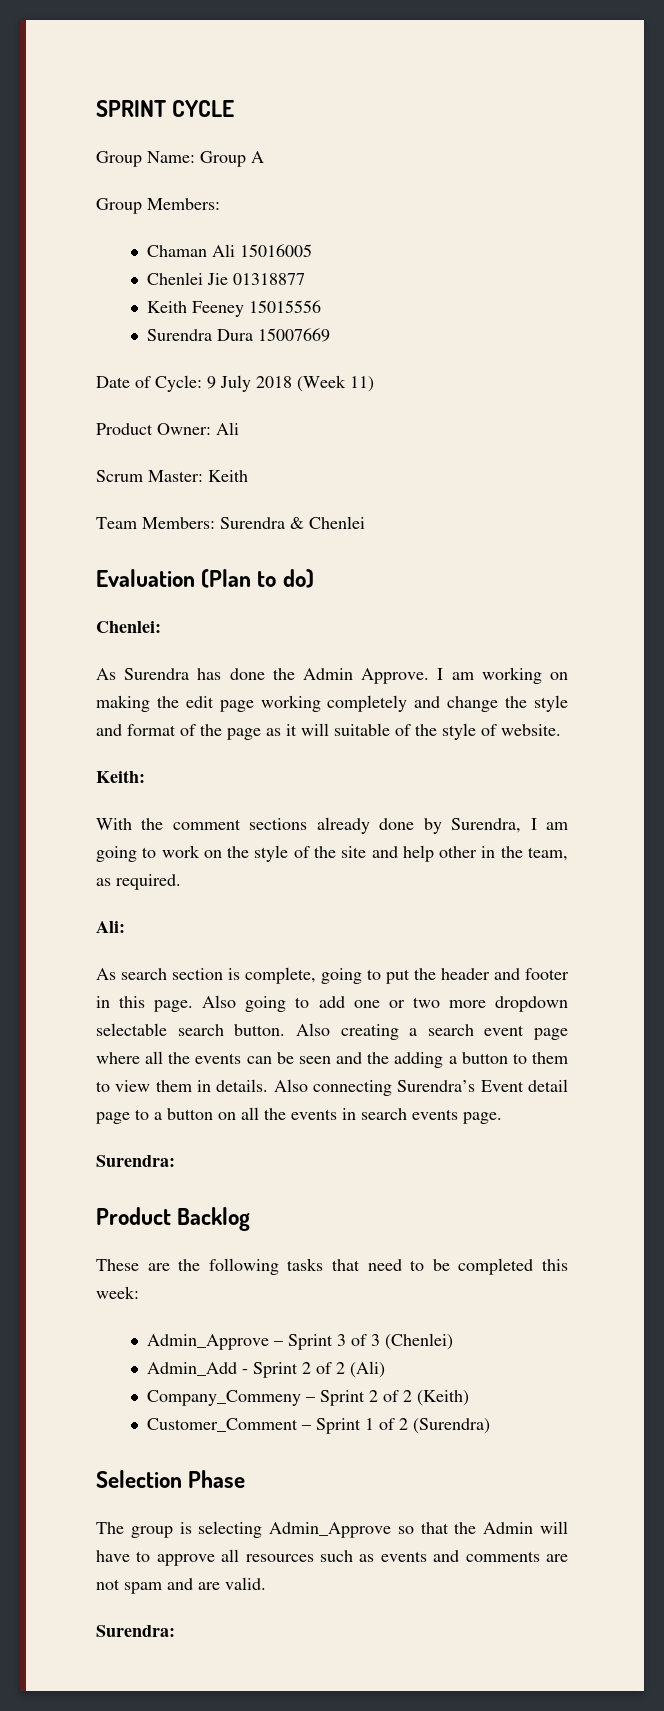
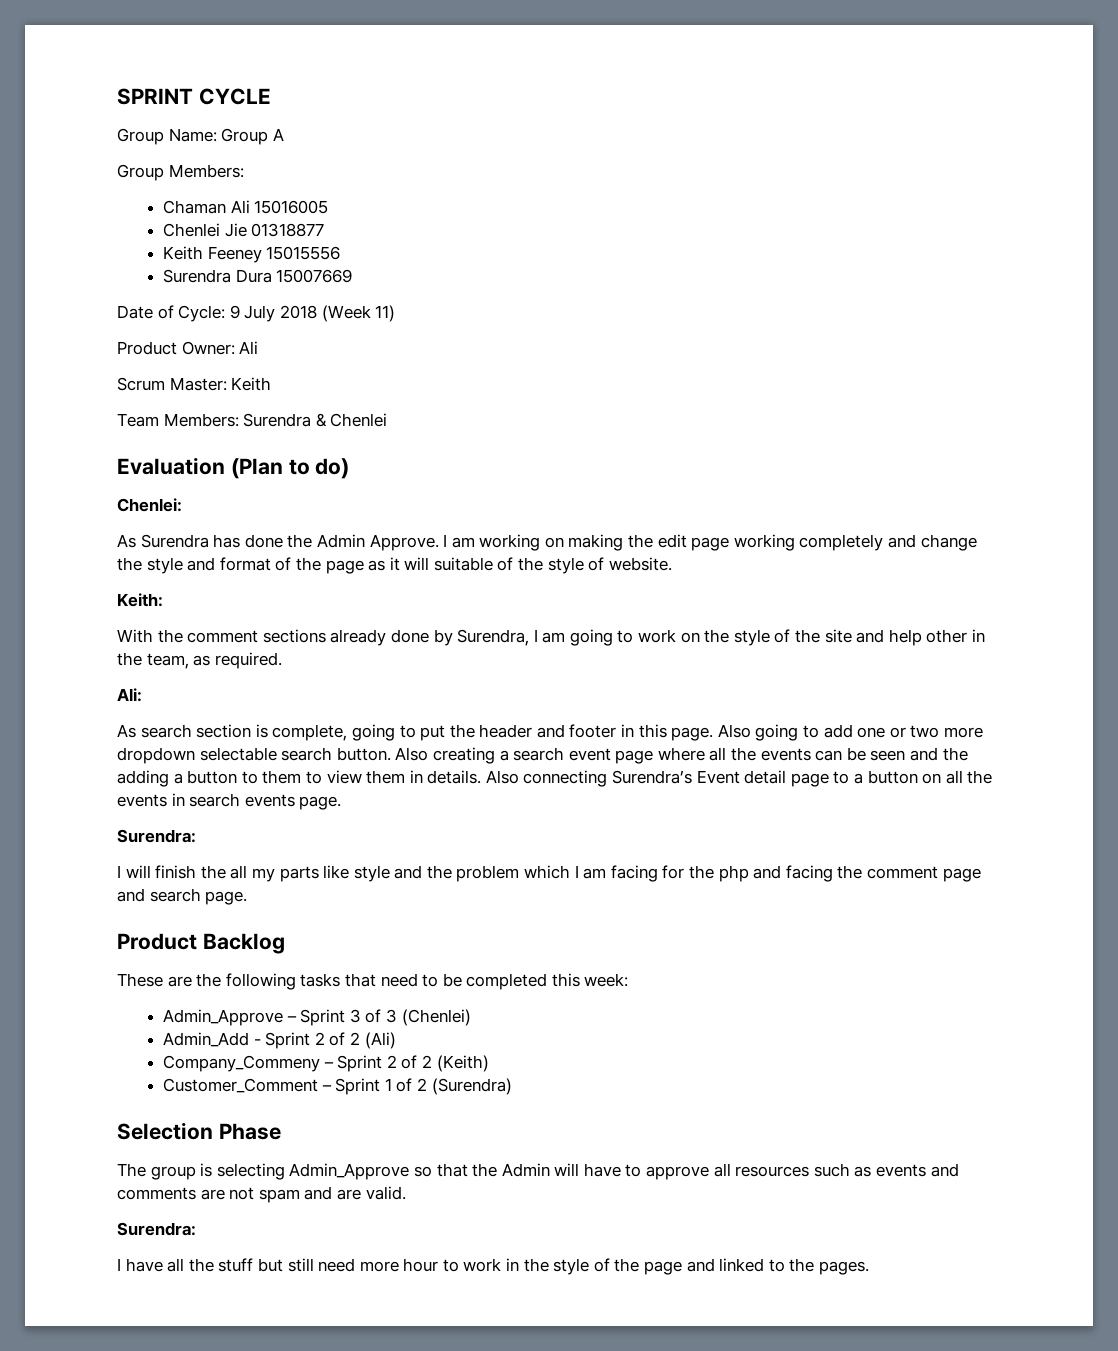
(175, 1161) none -> [117,865,981,882] [117,888,248,905] // I will finish the all my parts like style and the problem which I am facing for the php and facing the comment page and search page.
(175, 1631) none -> [117,1258,869,1275] // I have all the stuff but still need more hour to work in the style of the page and linked to the pages.

